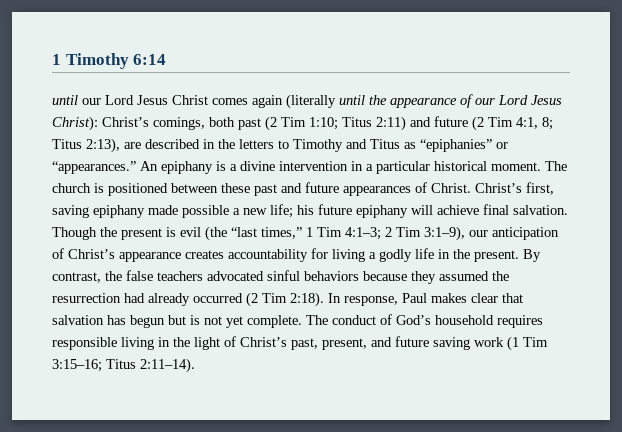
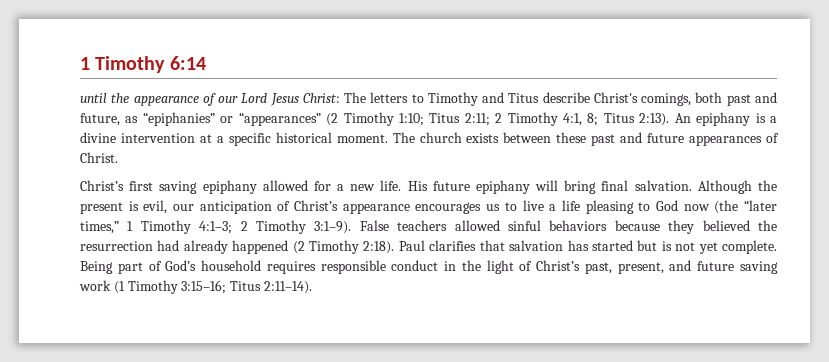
[82,94,365,109] our Lord Jesus Christ comes again (literally until -> (107, 98) none
[52,116,553,131] [52,138,235,153] Christ): Christ’s comings, both past (2 Tim 1:10; Titus 2:11) and future (2 Tim 4:1, 8; Titus 2:13), are described in the -> [302,92,367,103] Christ: The
[404,139,508,152] [52,161,136,174] as “epiphanies” or “appearances.” -> [542,92,777,106] [80,112,670,126] describe Christ's comings, both past and future, as “epiphanies” or “appearances” (2 Timothy 1:10; Titus 2:11; 2 Timothy 4:1, 8; Titus 2:13).
[351,161,430,174] in a particular -> [199,133,271,146] at a specific
[94,183,168,196] is positioned -> [466,133,500,143] exists
[475,182,554,195] [52,204,314,218] Christ’s first, saving epiphany made possible a new life; his -> [80,180,428,194] // Christ’s first saving epiphany allowed for a new life. His
[437,205,479,215] achieve -> [564,180,597,194] bring
[52,227,97,240] Though -> [697,180,752,194] Although
[180,226,465,241] evil (the “last times,” 1 Tim 4:1–3; 2 Tim 3:1–9), -> [143,200,168,214] evil,
[185,248,541,262] [52,270,264,283] creates accountability for living a godly life in the present. By contrast, the false teachers advocated -> [415,200,778,214] [80,220,500,234] encourages us to live a life pleasing to God now (the “later times,” 1 Timothy 4:1–3; 2 Timothy 3:1–9). False teachers allowed
[439,271,489,281] assumed -> [702,220,750,231] believed
[193,292,498,307] occurred (2 Tim 2:18). In response, Paul makes clear -> [232,240,477,254] happened (2 Timothy 2:18). Paul clarifies
[130,315,165,328] begun -> [591,240,633,251] started
[306,315,376,325] The conduct -> [80,261,143,274] Being part
[121,337,154,350] living -> [391,260,439,271] conduct
[523,337,548,347] Tim -> [127,280,178,294] Timothy

